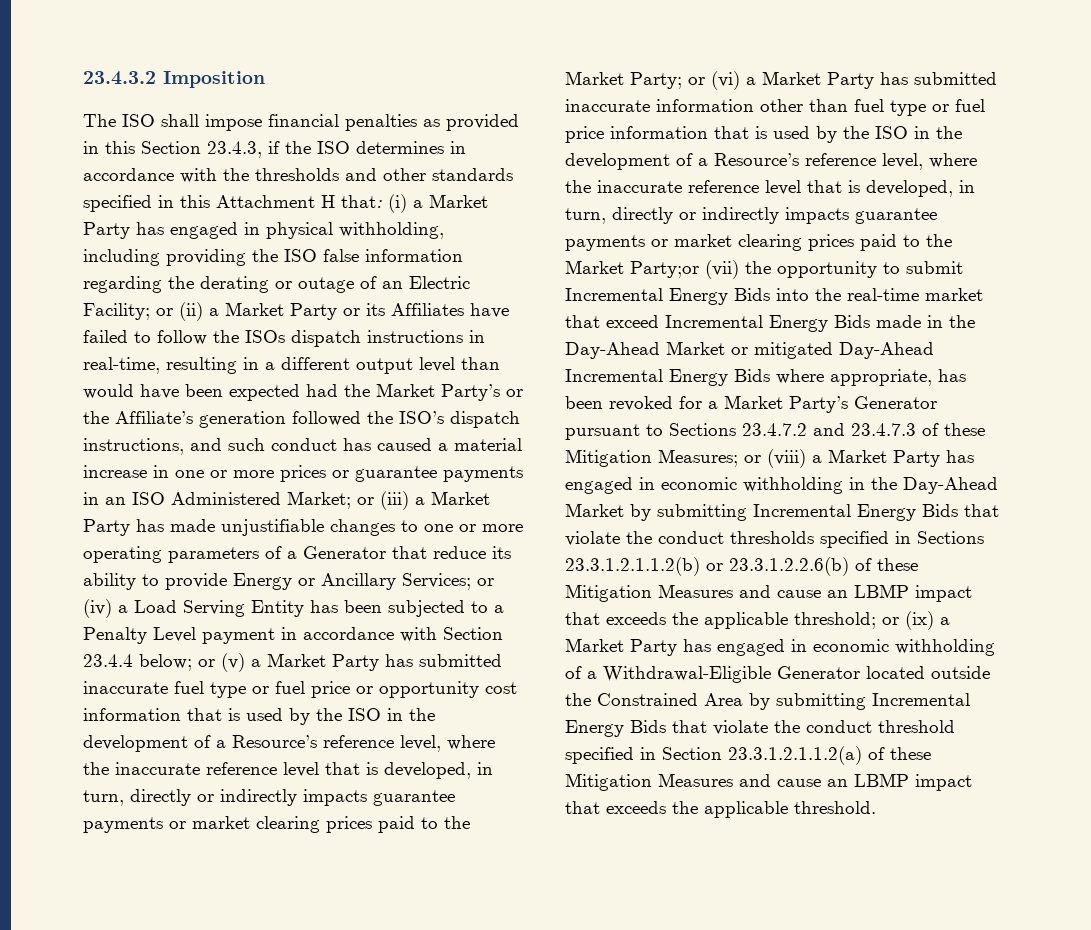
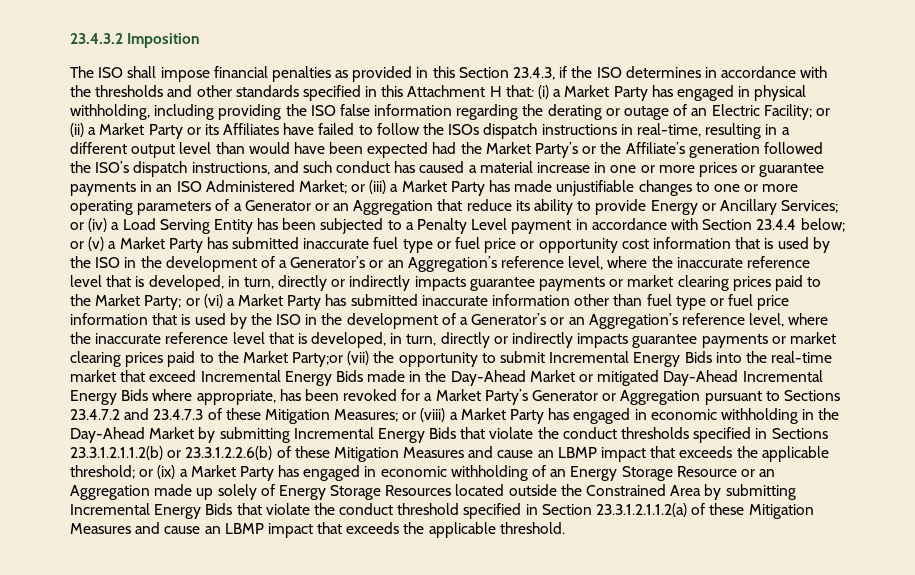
(386, 552) none -> [314,200,434,215] or an Aggregation
[232,735,317,748] Resource’s -> [290,256,497,272] Generator’s or an Aggregation’s
[714,153,799,166] Resource’s -> [471,313,678,329] Generator’s or an Aggregation’s
(937, 402) none -> [602,390,701,405] or Aggregation
[587,666,860,683] a Withdrawal-Eligible Generator -> [550,466,776,481] [70,484,452,500] an Energy Storage Resource or an Aggregation made up solely of Energy Storage Resources

